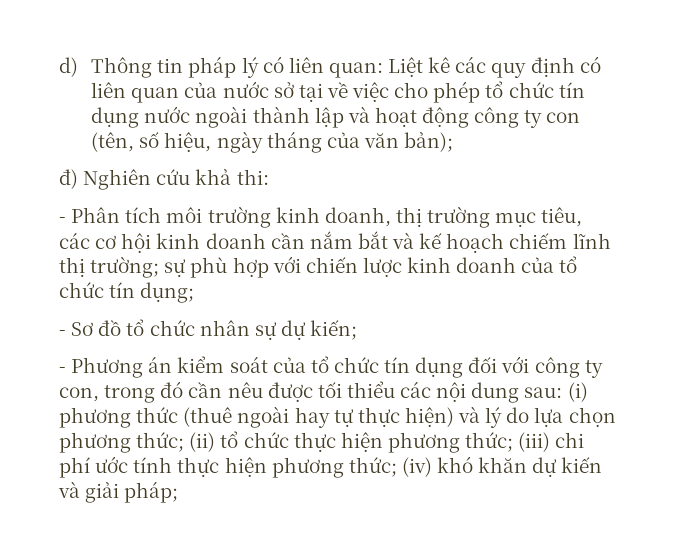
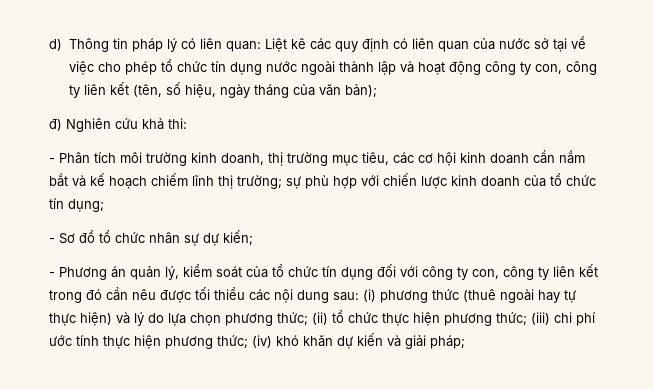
[546,112,581,123] con -> [535,61,598,75] [69,82,130,98] con, công ty liên kết
(173, 364) none -> [130,266,179,280] quản lý,
(99, 394) none -> [503,264,598,280] công ty liên kết

